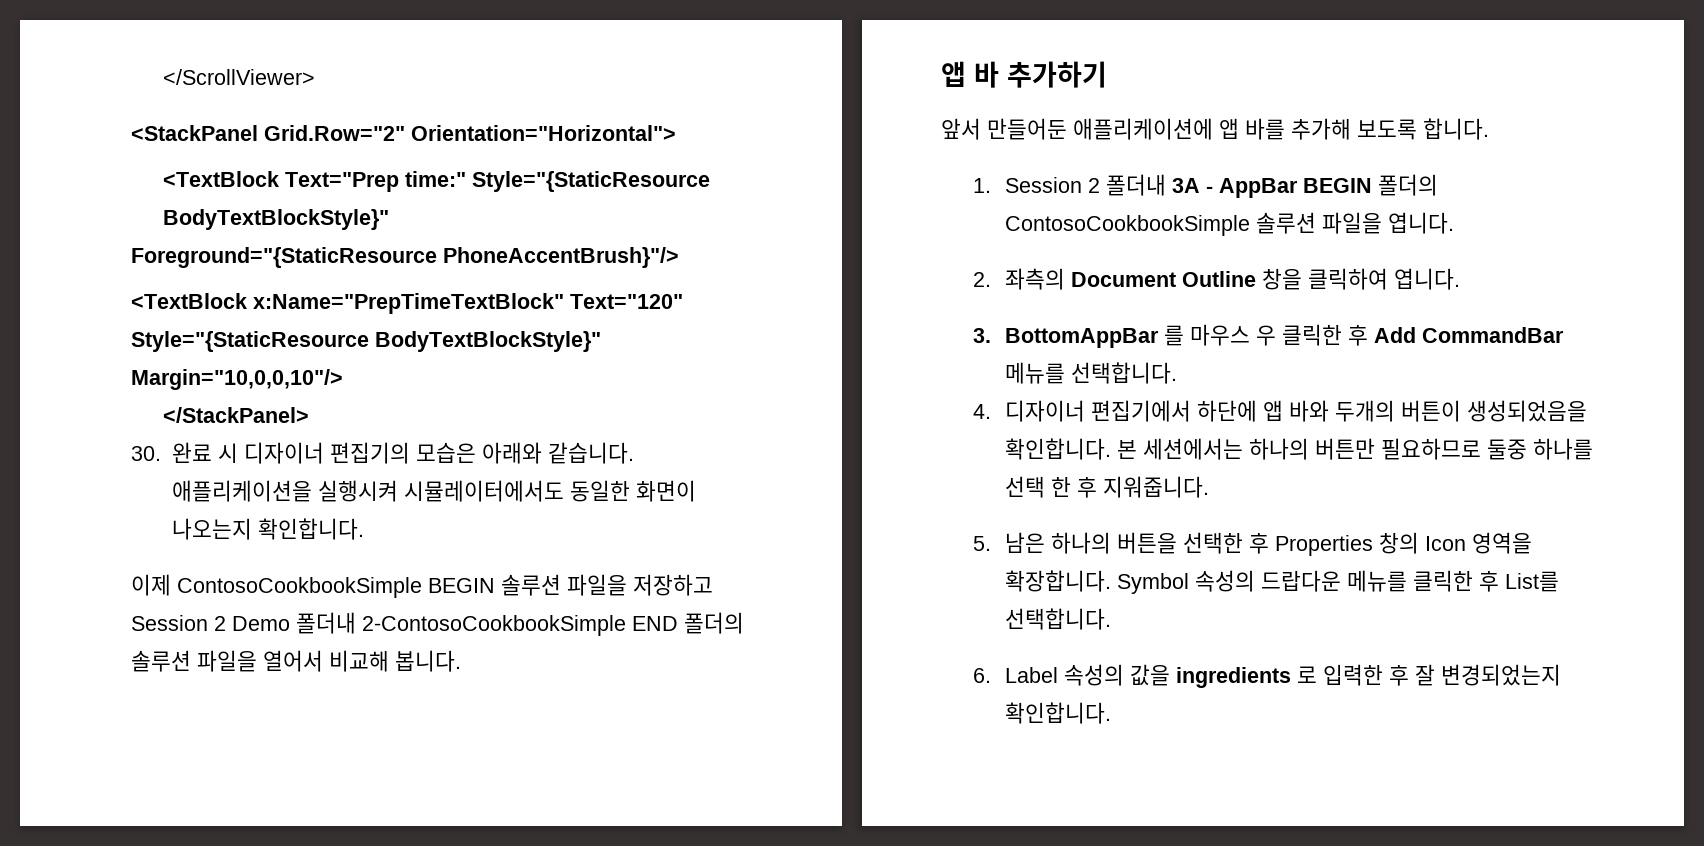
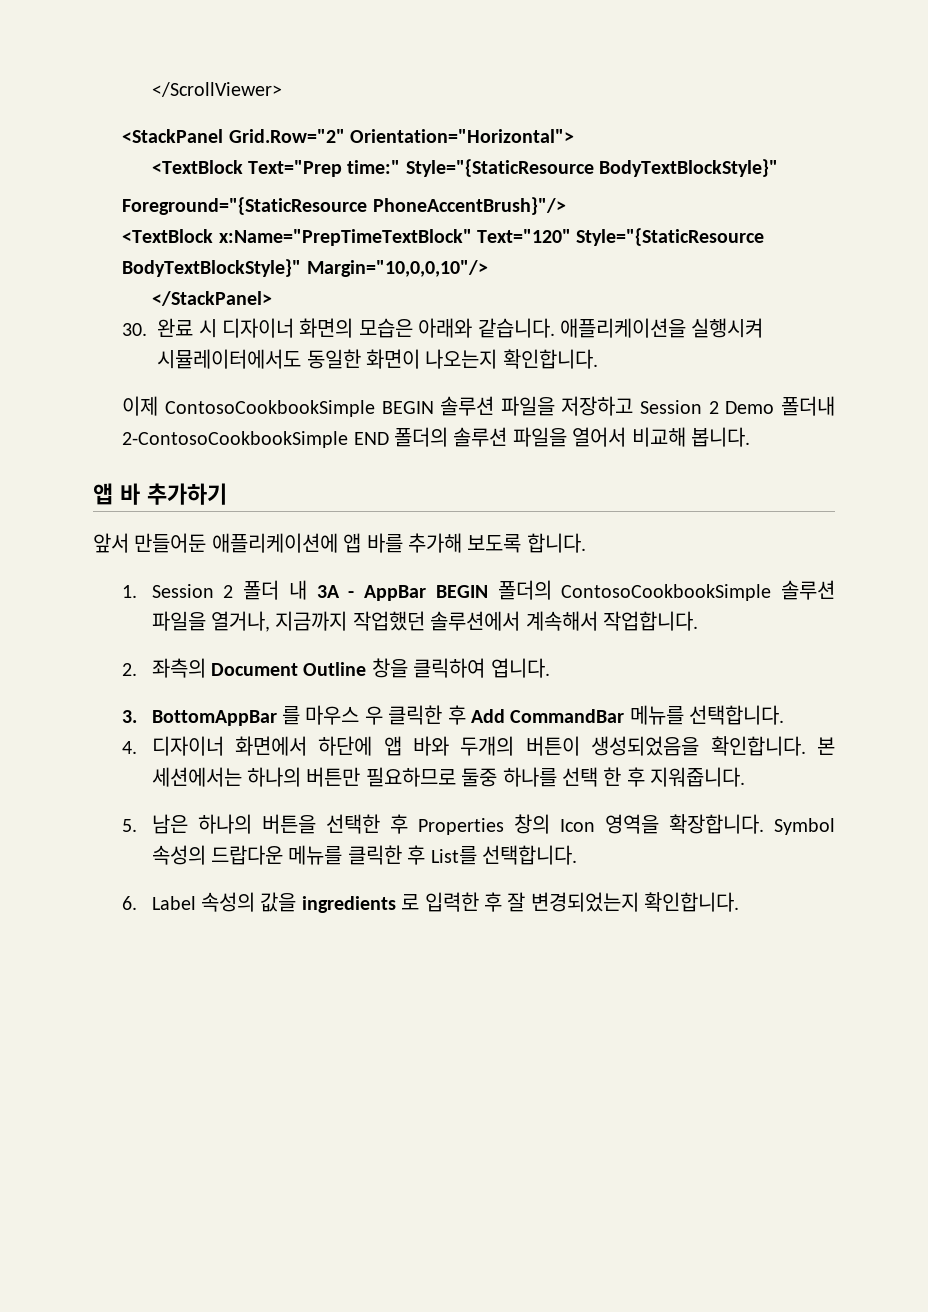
[329,442,410,464] 편집기의 -> [299,318,354,338] 화면의
[1106,174,1167,196] 폴더내 -> [243,580,307,600] 폴더 내
[1388,212,1455,234] 엽니다. -> [210,611,698,632] 열거나, 지금까지 작업했던 솔루션에서 계속해서 작업합니다.
[1091,400,1192,422] 편집기에서 -> [234,736,307,756] 화면에서

